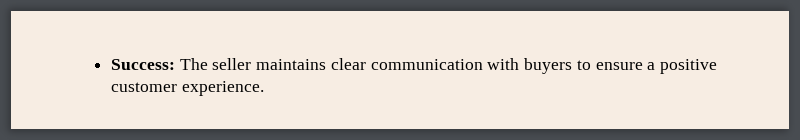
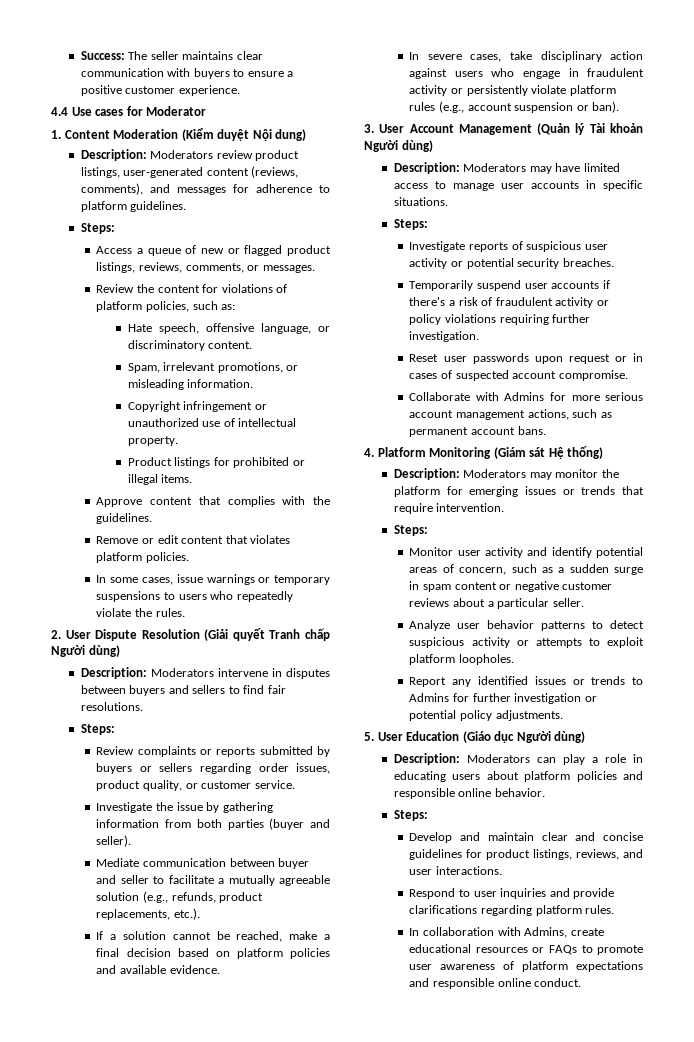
(264, 88) none -> [51,106,207,116] [51,127,307,141] [80,149,300,161] [80,166,299,178] [80,183,330,195] [80,201,187,212] [80,223,115,234] [96,245,331,256] [96,262,315,273] [96,284,288,293] [96,301,236,312] [127,323,330,334] [127,340,253,351] [127,362,299,373] [127,379,254,390] [127,401,267,412] [127,418,297,427] [127,436,178,446] [127,457,305,468] [127,474,193,485] [96,496,330,507] [96,513,153,524] [96,535,291,544] [96,552,189,563] [96,574,330,585] [96,591,293,602] [96,608,185,617] [51,628,331,641] [51,645,120,657] [80,667,330,679] [80,685,286,696] [80,702,143,711] [80,724,115,735] [96,746,330,757] [96,763,331,774] [96,780,295,791] [96,802,273,813] [96,818,330,830] [96,835,132,847] [96,858,310,869] [96,875,330,886] [96,891,264,903] [96,908,200,920] [96,931,331,942] [96,948,330,959] [96,965,220,974] [409,51,643,62] [409,68,644,79] [409,85,616,96] [409,101,620,113] [364,123,643,135] [364,140,433,152] [393,162,620,174] [393,180,643,191] [393,197,448,206] [393,219,428,230] [409,241,608,252] [409,258,614,269] [409,280,610,291] [409,297,609,308] [409,314,591,325] [409,331,480,342] [409,353,643,364] [409,370,628,381] [409,392,643,401] [409,409,612,420] [409,426,546,437] [364,446,604,459] [393,468,619,480] [393,486,644,497] [393,503,505,514] [393,525,428,536] [409,547,643,558] [409,564,643,575] [409,581,613,592] [409,598,584,609] [409,620,644,631] [409,637,644,648] [409,654,514,665] [409,676,643,687] [409,693,597,704] [409,710,563,721] [364,731,586,743] [393,753,643,765] [393,771,643,782] [393,788,545,799] [393,810,428,821] [409,832,643,843] [409,849,643,860] [409,866,502,875] [409,888,615,899] [409,905,615,916] [409,927,604,938] [409,944,643,955] [409,961,643,972] [409,978,582,989] // 4.4 Use cases for Moderator // 1. Content Moderation (Kiểm duyệt Nội dung) // Description: Moderators review product listings, user-generated content (reviews, comments), and messages for adherence to platform guidelines. // Steps: // Access a queue of new or flagged product listings, reviews, comments, or messages. // Review the content for violations of platform policies, such as: // Hate speech, offensive language, or discriminatory content. // Spam, irrelevant promotions, or misleading information. // Copyright infringement or unauthorized use of intellectual property. // Product listings for prohibited or illegal items. // Approve content that complies with the guidelines. // Remove or edit content that violates platform policies. // In some cases, issue warnings or temporary suspensions to users who repeatedly violate the rules. // 2. User Dispute Resolution (Giải quyết Tranh chấp Người dùng) // Description: Moderators intervene in disputes between buyers and sellers to find fair resolutions. // Steps: // Review complaints or reports submitted by buyers or sellers regarding order issues, product quality, or customer service. // Investigate the issue by gathering information from both parties (buyer and seller). // Mediate communication between buyer and seller to facilitate a mutually agreeable solution (e.g., refunds, product replacements, etc.). // If a solution cannot be reached, make a final decision based on platform policies and available evidence. // In severe cases, take disciplinary action against users who engage in fraudulent activity or persistently violate platform rules (e.g., account suspension or ban). // 3. User Account Management (Quản lý Tài khoản Người dùng) // Description: Moderators may have limited access to manage user accounts in specific situations. // Steps: // Investigate reports of suspicious user activity or potential security breaches. // Temporarily suspend user accounts if there's a risk of fraudulent activity or policy violations requiring further investigation. // Reset user passwords upon request or in cases of suspected account compromise. // Collaborate with Admins for more serious account management actions, such as permanent account bans. // 4. Platform Monitoring (Giám sát Hệ thống) // Description: Moderators may monitor the platform for emerging issues or trends that require intervention. // Steps: // Monitor user activity and identify potential areas of concern, such as a sudden surge in spam content or negative customer reviews about a particular seller. // Analyze user behavior patterns to detect suspicious activity or attempts to exploit platform loopholes. // Report any identified issues or trends to Admins for further investigation or potential policy adjustments. // 5. User Education (Giáo dục Người dùng) // Description: Moderators can play a role in educating users about platform policies and responsible online behavior. // Steps: // Develop and maintain clear and concise guidelines for product listings, reviews, and user interactions. // Respond to user inquiries and provide clarifications regarding platform rules. // In collaboration with Admins, create educational resources or FAQs to promote user awareness of platform expectations and responsible online conduct.

